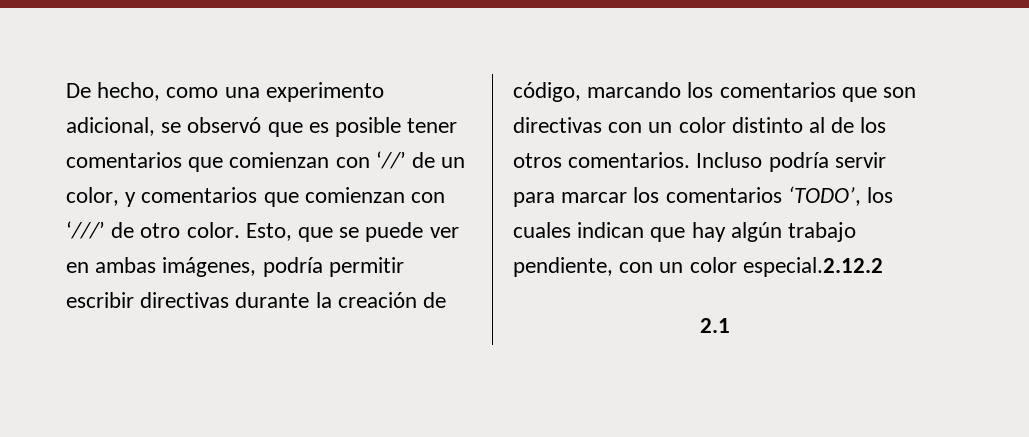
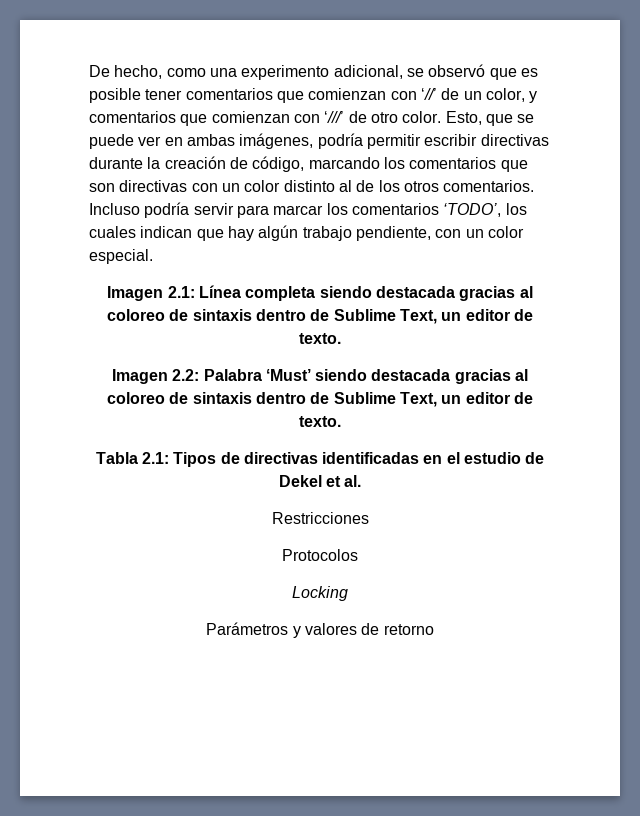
[742,257,883,277] [700,318,730,333] especial.2.12.2 // 2.1 -> [89,249,153,264] [107,285,533,301] [107,309,533,324] [299,333,341,344] [111,369,529,384] [107,392,533,407] [299,416,341,427] [95,452,545,467] [278,475,362,487] [271,512,369,524] [282,549,358,561] [292,586,348,601] [206,622,434,638] especial. // Imagen 2.1: Línea completa siendo destacada gracias al coloreo de sintaxis dentro de Sublime Text, un editor de texto. // Imagen 2.2: Palabra ‘Must’ siendo destacada gracias al coloreo de sintaxis dentro de Sublime Text, un editor de texto. // Tabla 2.1: Tipos de directivas identificadas en el estudio de Dekel et al. // Restricciones // Protocolos // Locking // Parámetros y valores de retorno

